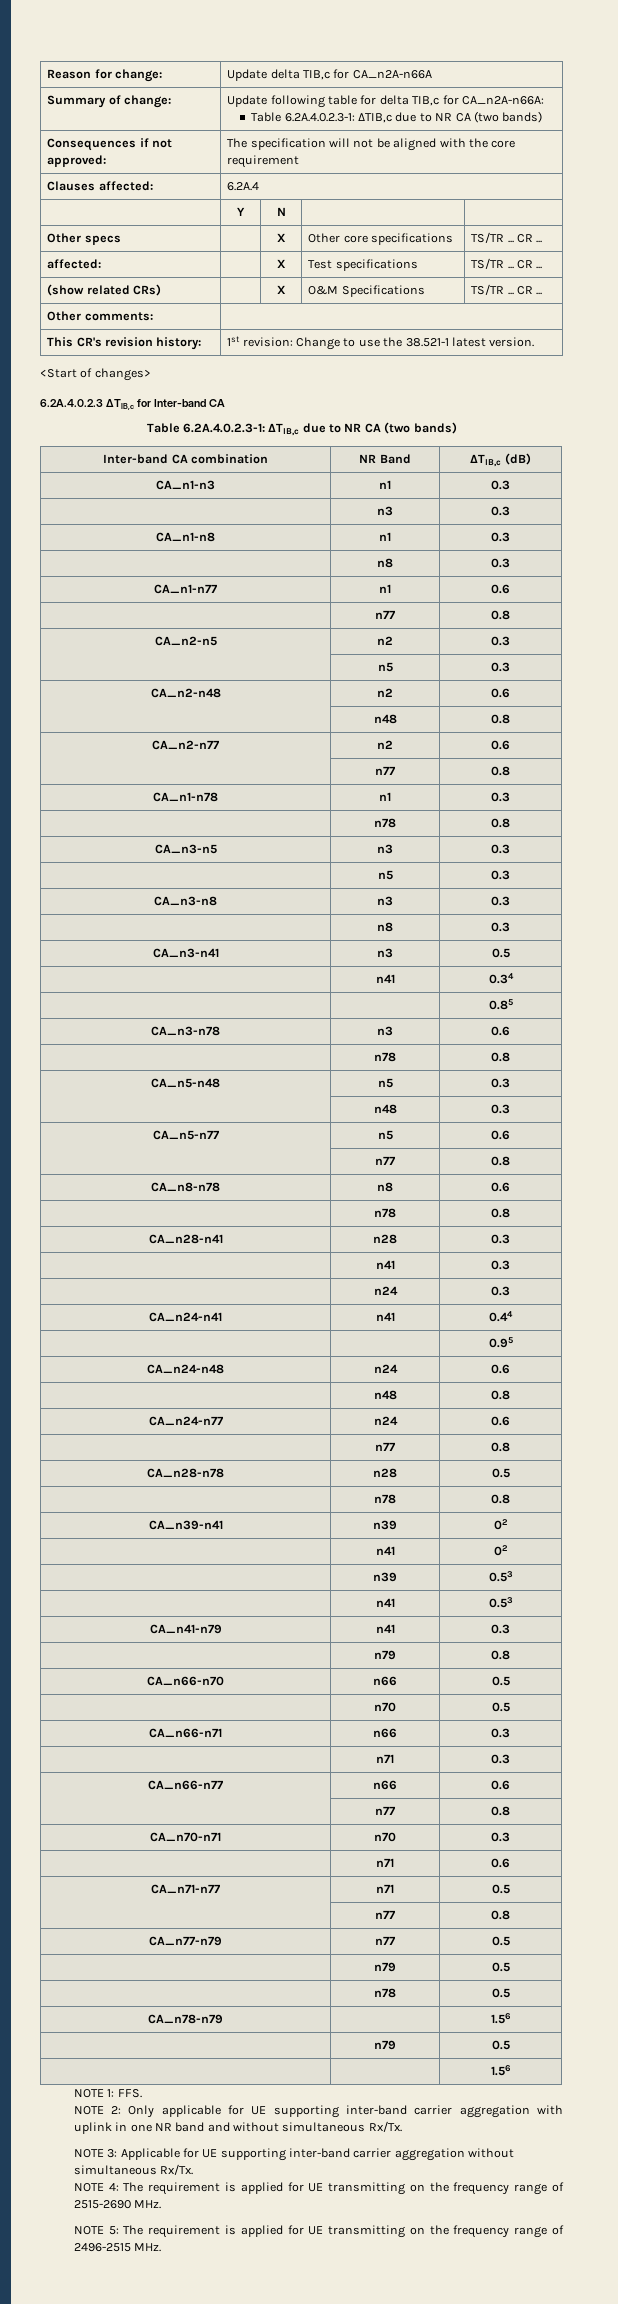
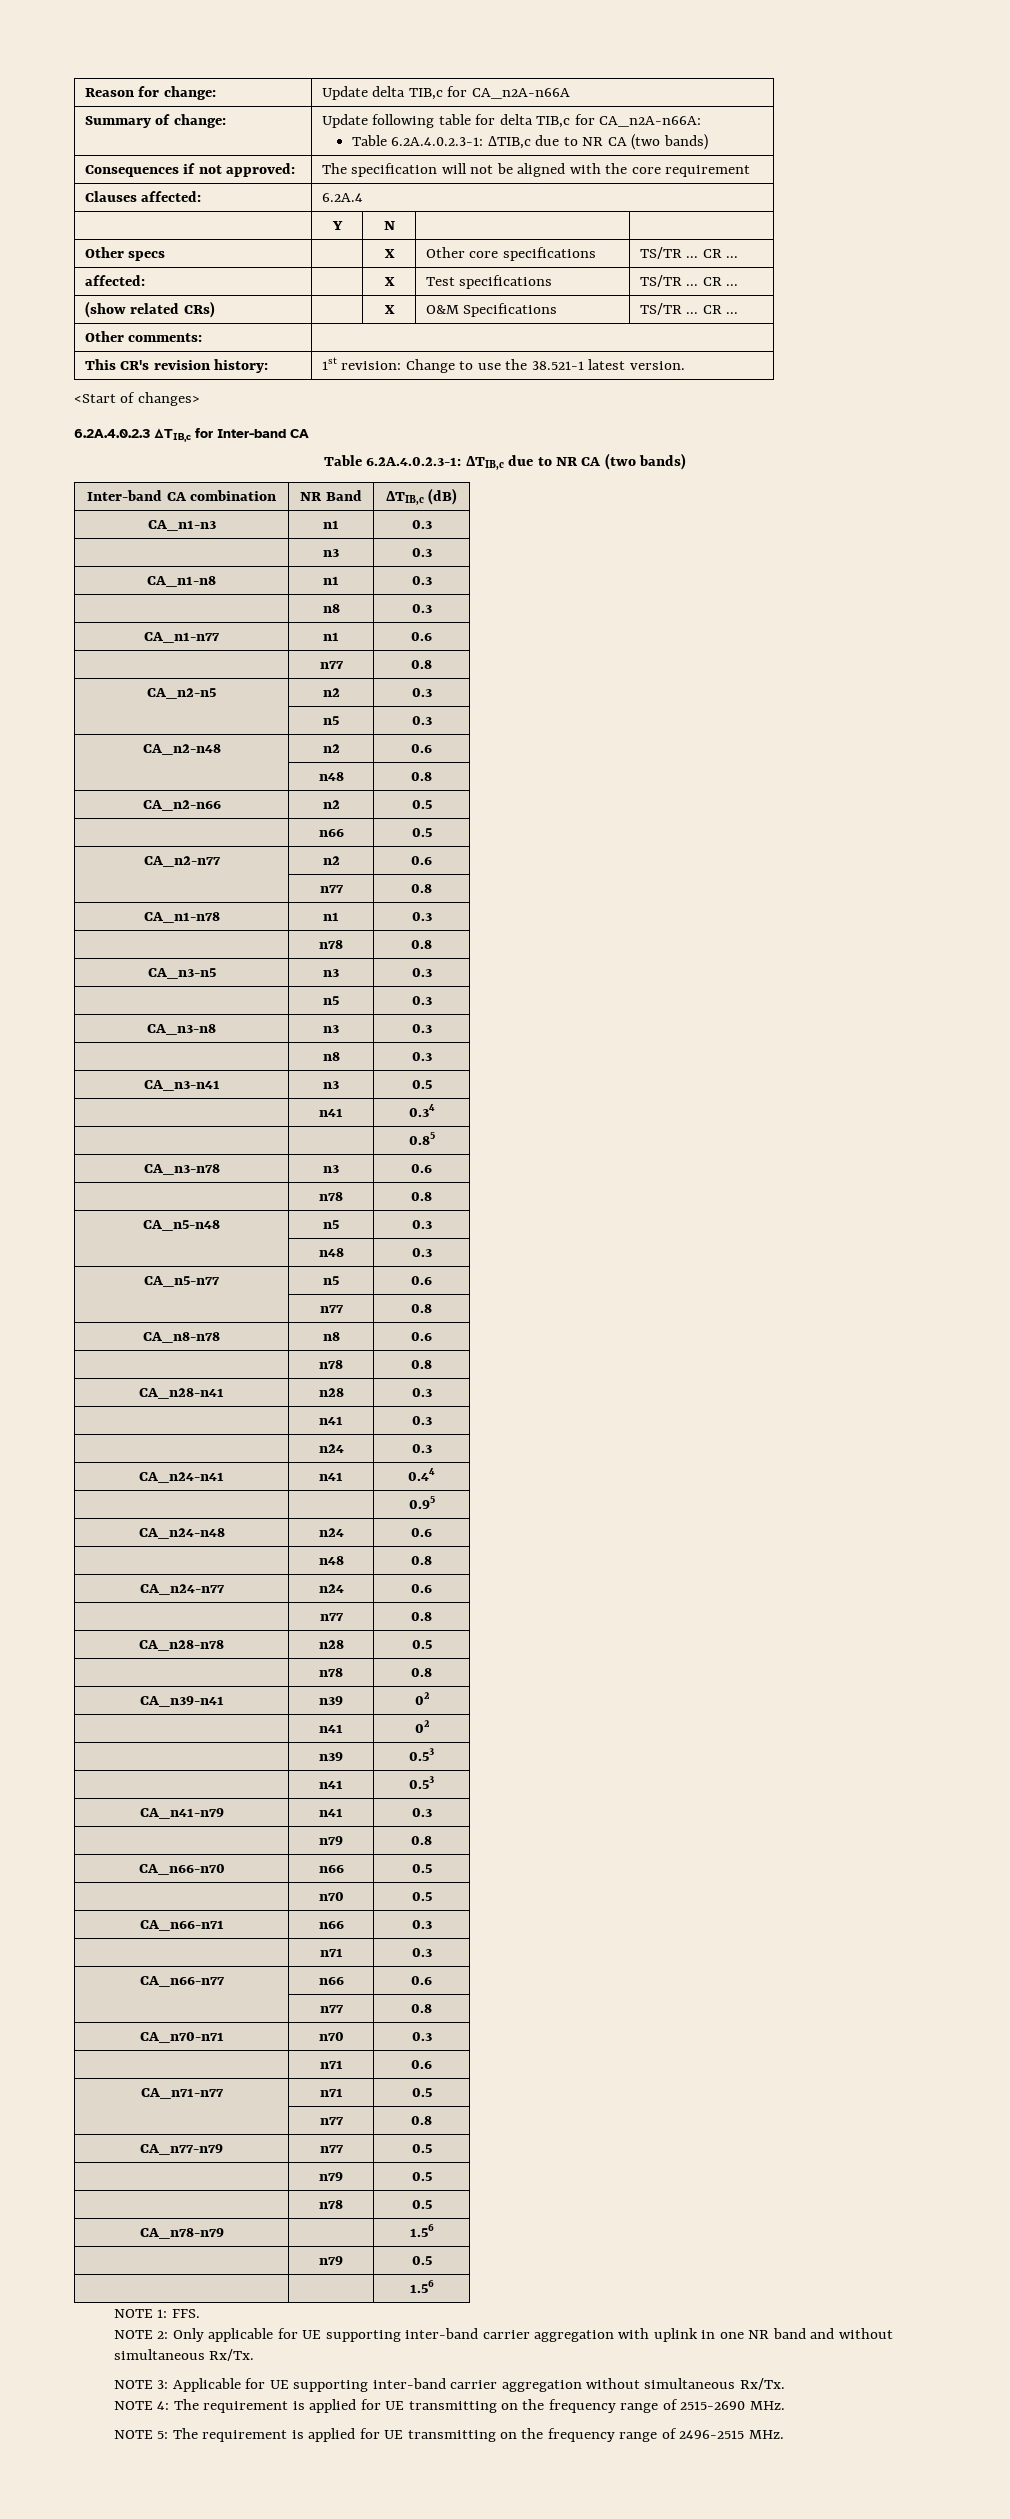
(510, 719) none -> [142,800,221,811] [322,800,340,809] [411,800,432,809] [318,829,344,837] [411,828,432,837] // CA_n2-n66 | n2 | 0.5 // | n66 | 0.5

